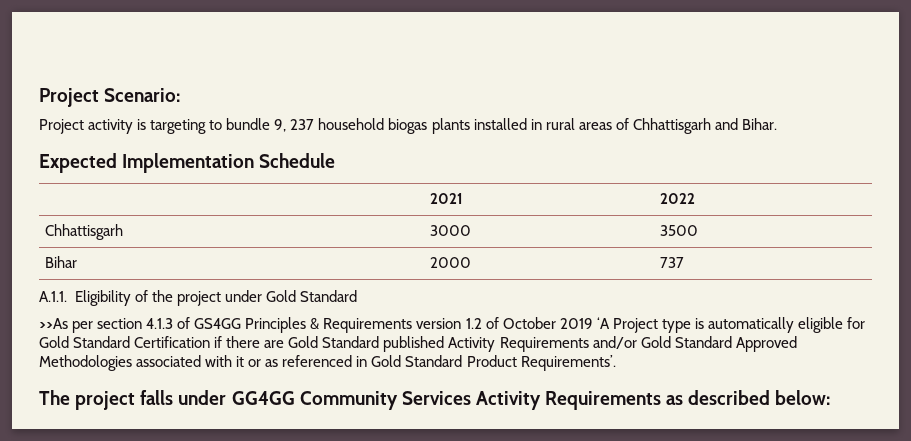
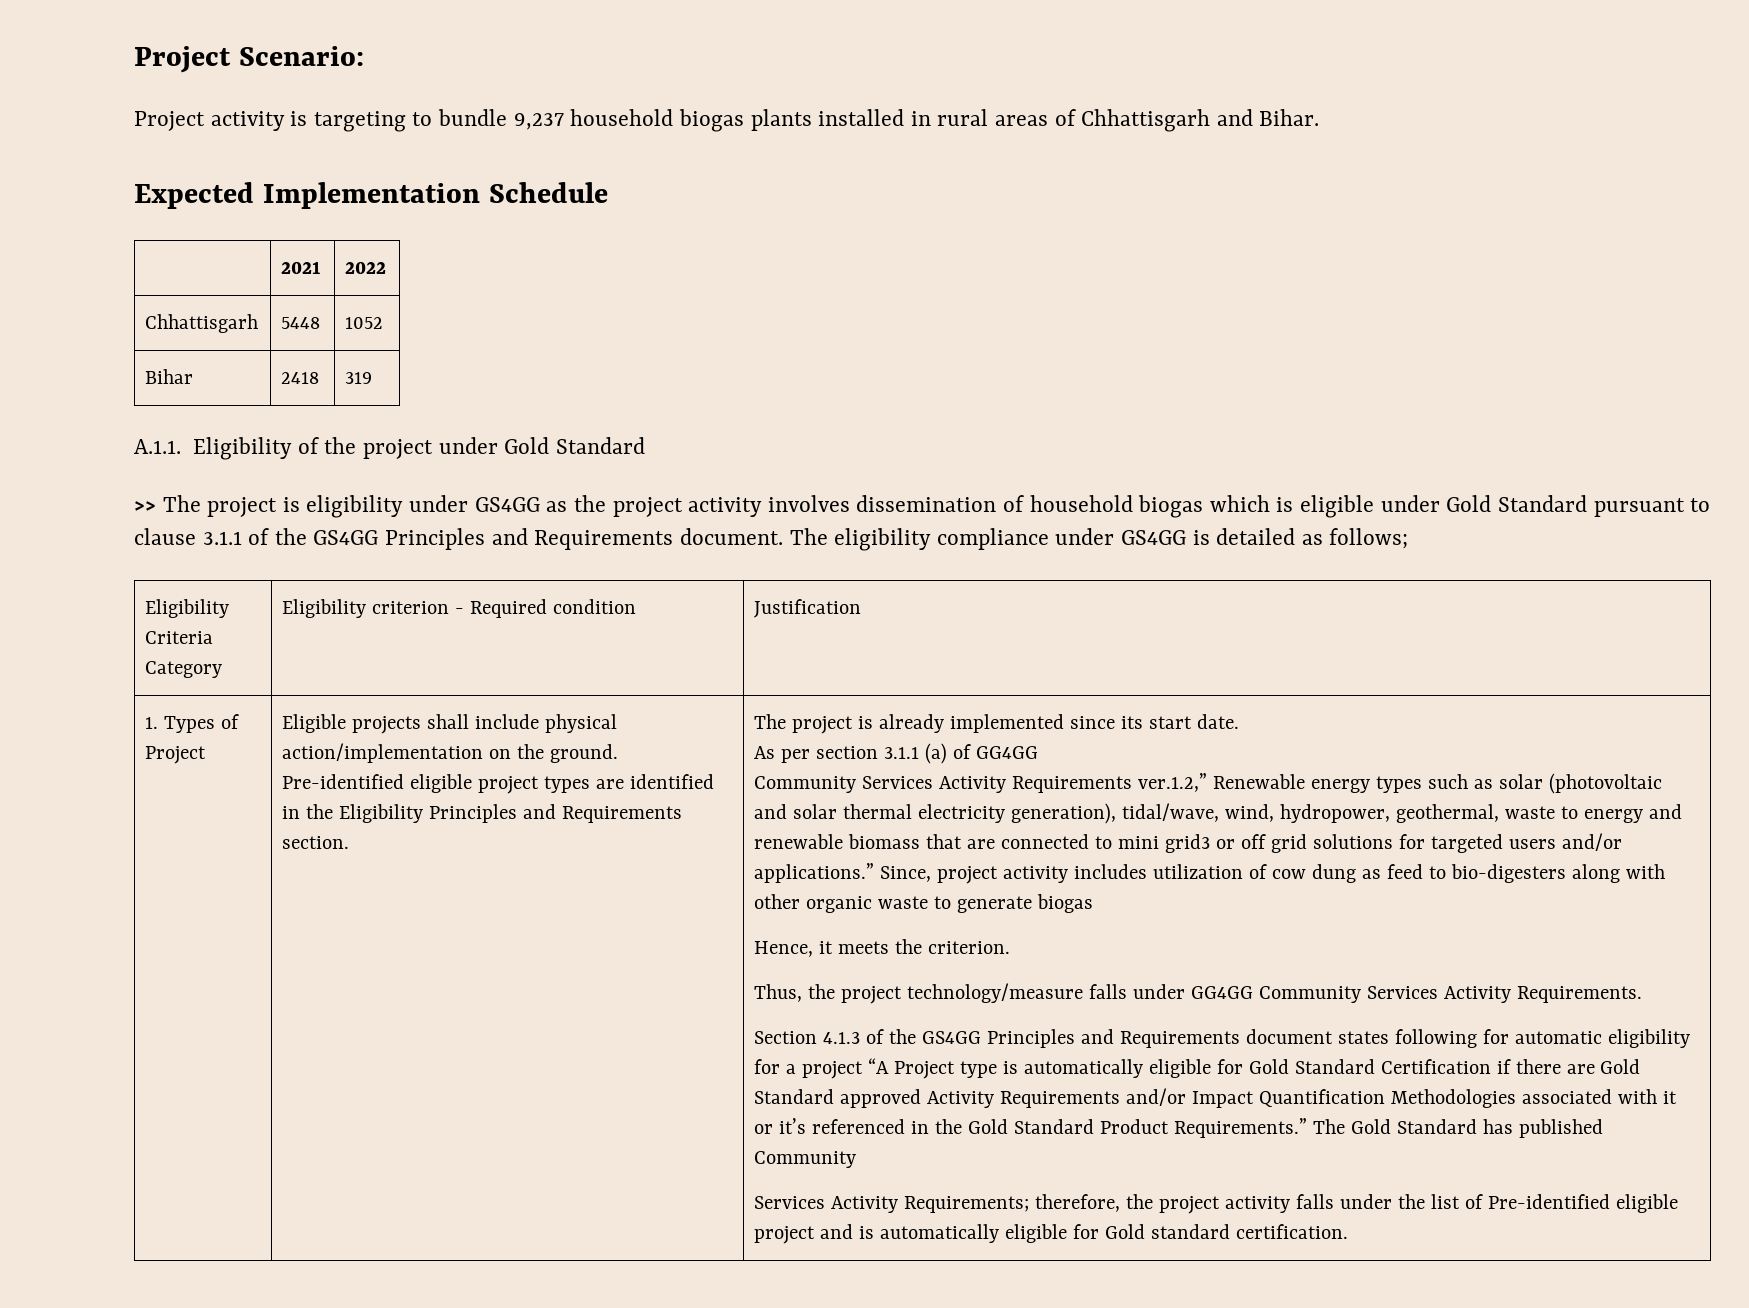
[274,119,315,132] 9, 237 -> [513,113,564,130] 9,237
[430,225,472,236] [660,225,699,236] 3000 | 3500 -> [281,317,321,329] [345,317,384,329] 5448 | 1052
[430,257,472,268] [660,257,685,268] 2000 | 737 -> [281,372,320,384] [345,372,373,384] 2418 | 319
[39,318,143,333] >>As per section -> [134,495,1711,518] [134,528,1409,551] [145,599,230,618] [145,631,214,644] [145,661,223,678] [282,599,637,618] [754,599,862,618] [145,714,240,733] [145,746,207,764] [282,714,618,734] [282,743,619,763] [282,774,715,794] [282,804,683,823] [282,836,350,849] [754,714,1239,734] [754,743,1039,764] [754,773,1662,794] [754,803,1682,824] [754,833,1622,853] [754,863,1665,884] [754,894,1094,913] [754,939,1011,957] [754,983,1642,1004] [754,1031,818,1044] >> The project is eligibility under GS4GG as the project activity involves dissemination of household biogas which is eligible under Gold Standard pursuant to clause 3.1.1 of the GS4GG Principles and Requirements document. The eligibility compliance under GS4GG is detailed as follows; // Eligibility Criteria Category | Eligibility criterion - Required condition | Justification // 1. Types of Project | Eligible projects shall include physical action/implementation on the ground. Pre-identified eligible project types are identified in the Eligibility Principles and Requirements section. | The project is already implemented since its start date. // As per section 3.1.1 (a) of GG4GG // Community Services Activity Requirements ver.1.2,” Renewable energy types such as solar (photovoltaic and solar thermal electricity generation), tidal/wave, wind, hydropower, geothermal, waste to energy and renewable biomass that are connected to mini grid3 or off grid solutions for targeted users and/or applications.” Since, project activity includes utilization of cow dung as feed to bio-digesters along with other organic waste to generate biogas // Hence, it meets the criterion. // Thus, the project technology/measure falls under GG4GG Community Services Activity Requirements. // Section
[194,317,610,333] GS4GG Principles & Requirements version 1.2 of October 2019 ‘A -> [889,1029,1690,1048] [754,1058,890,1079] the GS4GG Principles and Requirements document states following for automatic eligibility for a project “A
[383,336,445,352] published -> [840,1089,922,1108] approved
[640,336,797,352] Gold Standard Approved -> [1192,1089,1386,1108] Impact Quantification
[265,359,279,367] as -> [779,1118,807,1134] it’s
(368, 361) none -> [935,1119,963,1134] the
[520,355,616,371] [39,390,831,410] Requirements’. // The project falls under GG4GG Community Services Activity Requirements as described below: -> [1173,1118,1603,1138] [754,1151,857,1168] [754,1194,1678,1214] [754,1224,1348,1244] Requirements.” The Gold Standard has published Community // Services Activity Requirements; therefore, the project activity falls under the list of Pre-identified eligible project and is automatically eligible for Gold standard certification.

